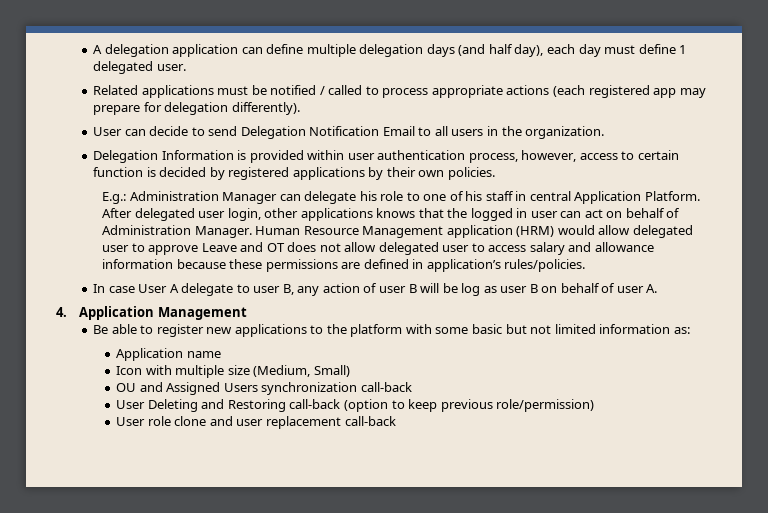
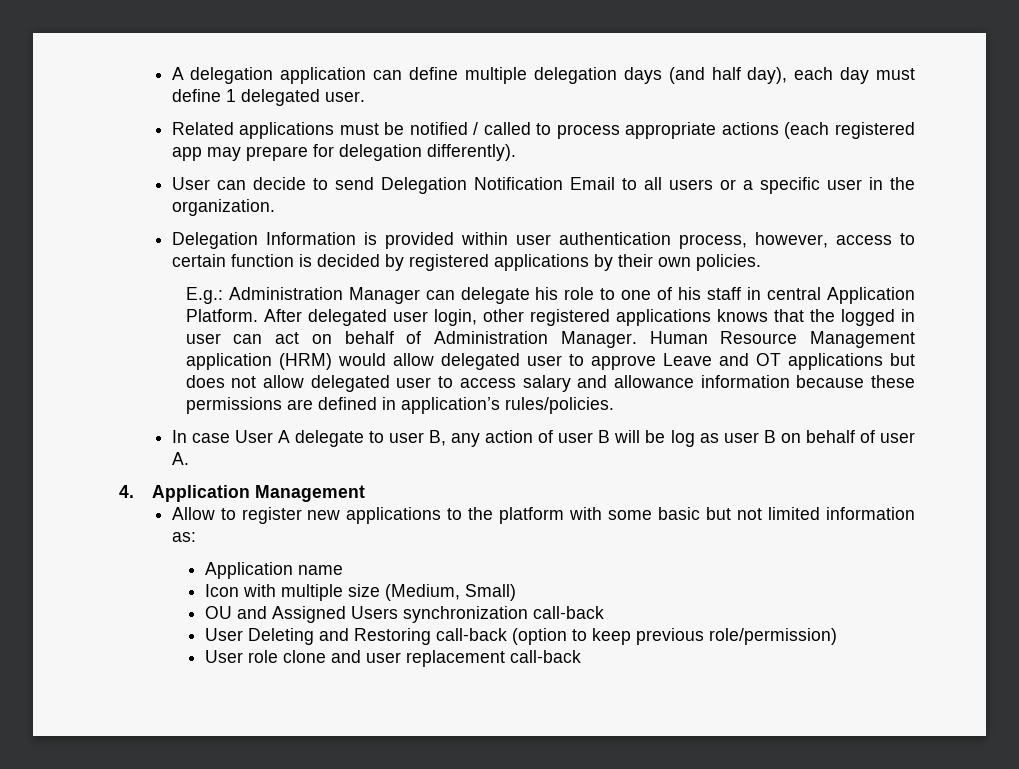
(484, 132) none -> [719,177,862,194] or a specific user
(299, 213) none -> [529,309,610,326] registered
(285, 247) none -> [787,353,915,370] applications but
[93,324,137,334] Be able -> [171,507,215,520] Allow

